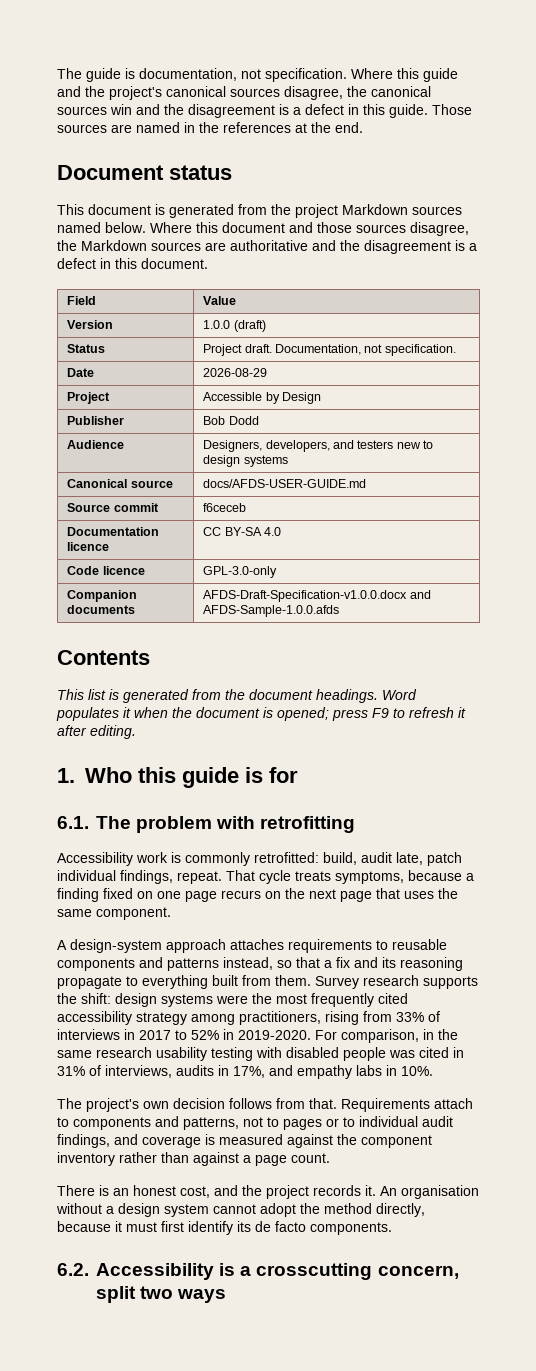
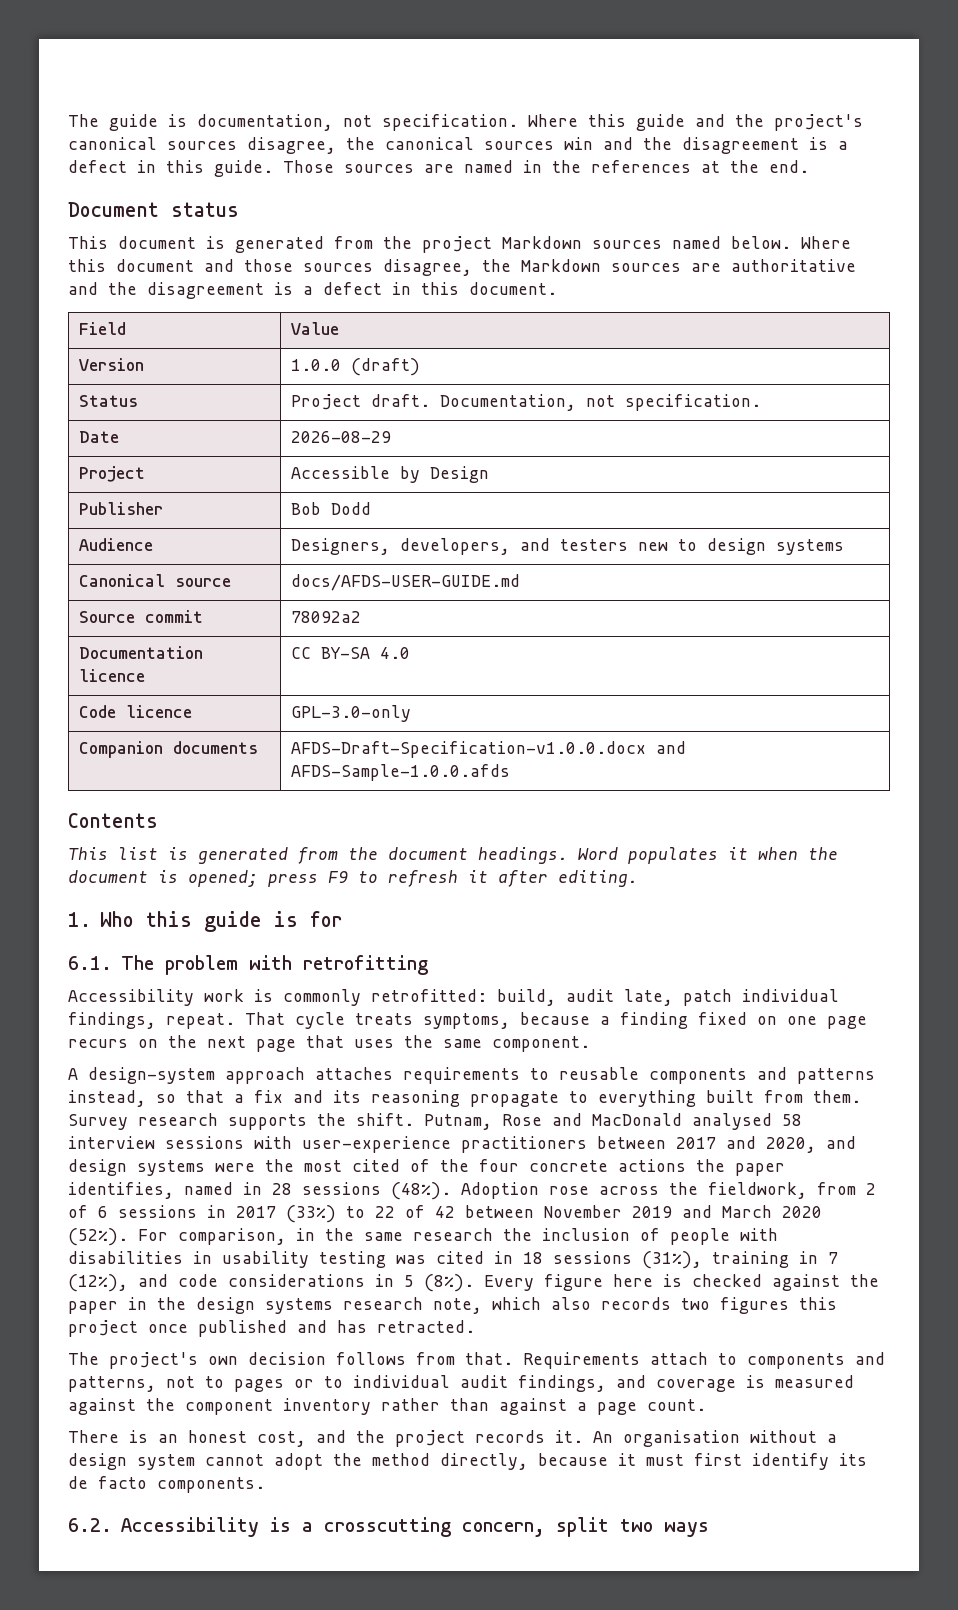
[203,503,247,512] f6ceceb -> [290,611,361,623] 78092a2
[81,993,111,1004] shift: -> [356,1113,802,1130] [68,1136,856,1153] shift. Putnam, Rose and MacDonald analysed 58 interview sessions with user-experience practitioners between 2017 and 2020, and
[311,993,408,1007] [57,1011,440,1025] [57,1029,311,1040] frequently cited accessibility strategy among practitioners, rising from 33% of interviews in 2017 to 52% in 2019-2020. -> [352,1159,785,1176] [68,1182,876,1200] [68,1205,822,1223] [68,1228,128,1246] cited of the four concrete actions the paper identifies, named in 28 sessions (48%). Adoption rose across the fieldwork, from 2 of 6 sessions in 2017 (33%) to 22 of 42 between November 2019 and March 2020 (52%).
[156,1047,464,1061] [57,1065,433,1079] usability testing with disabled people was cited in 31% of interviews, audits in 17%, and empathy labs in 10%. -> [503,1228,778,1245] [68,1251,838,1269] [68,1274,879,1292] [68,1297,837,1314] [68,1320,475,1337] the inclusion of people with disabilities in usability testing was cited in 18 sessions (31%), training in 7 (12%), and code considerations in 5 (8%). Every figure here is checked against the paper in the design systems research note, which also records two figures this project once published and has retracted.

